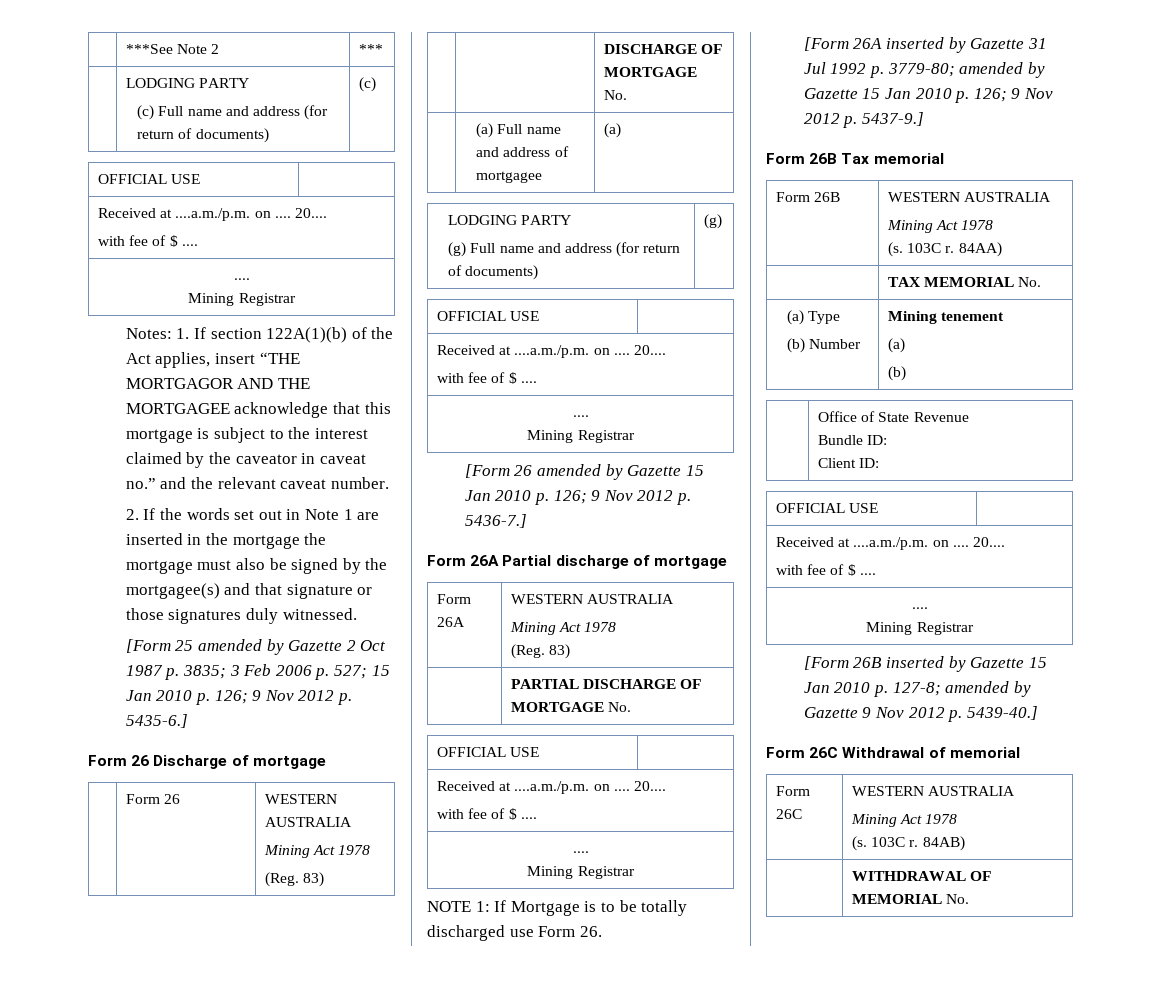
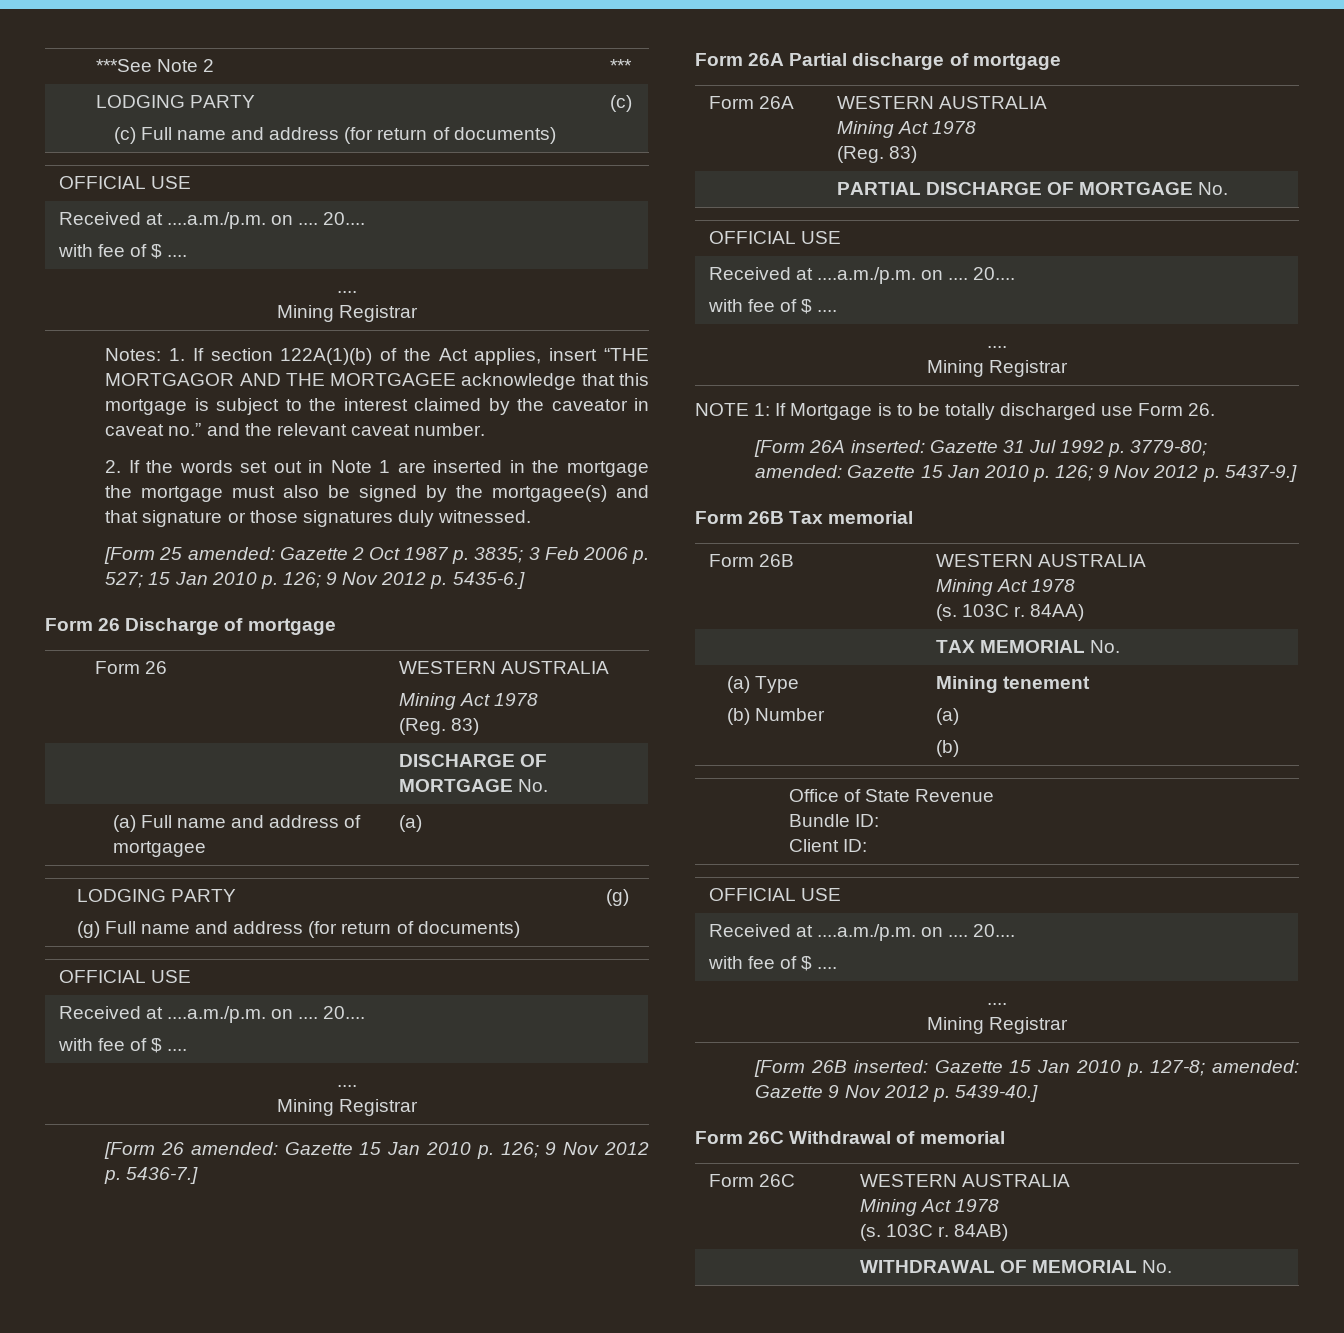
[197,639,284,655] amended by -> [187,547,275,560] amended:
[536,464,623,480] amended by -> [190,1142,278,1155] amended:
[885,37,966,53] inserted by -> [850,440,925,453] inserted:
[959,62,1045,78] amended by -> [755,465,843,478] amended:
[885,656,966,672] inserted by -> [853,1060,928,1073] inserted:
[945,681,1031,697] amended by -> [1212,1060,1299,1073] amended:

